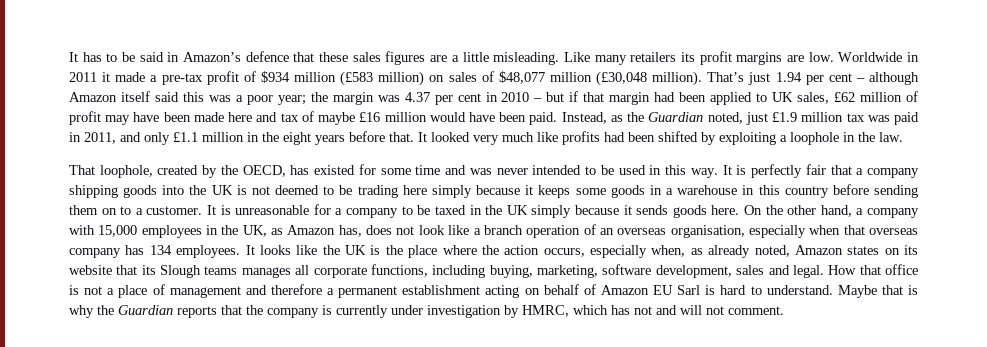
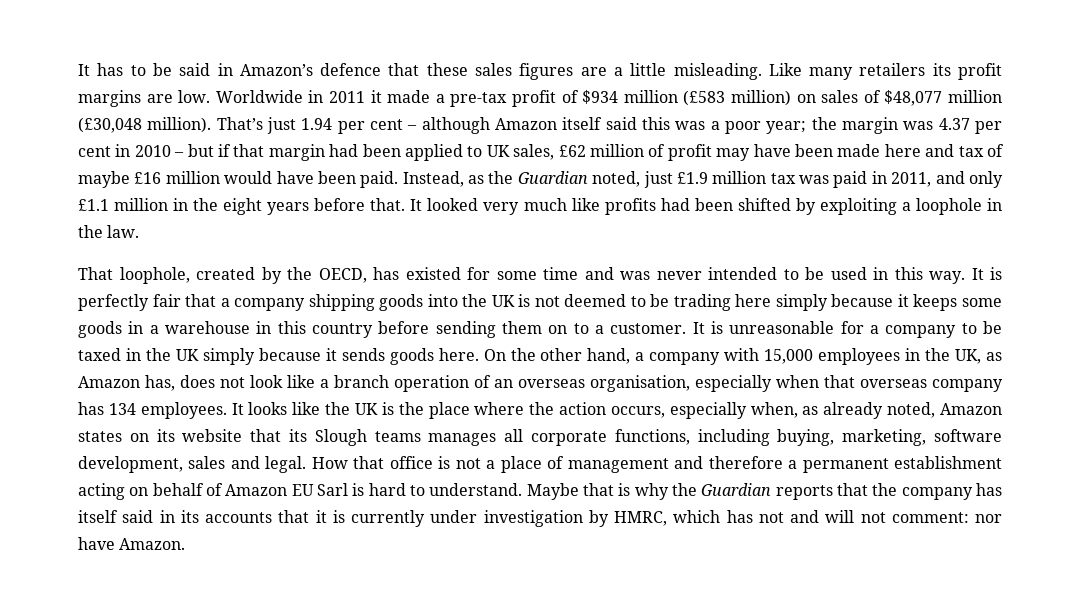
(319, 313) none -> [976,483,1003,496] [78,510,327,523] has itself said in its accounts that it
[728,306,784,315] comment. -> [891,512,1002,523] [78,537,186,550] comment: nor have Amazon.

